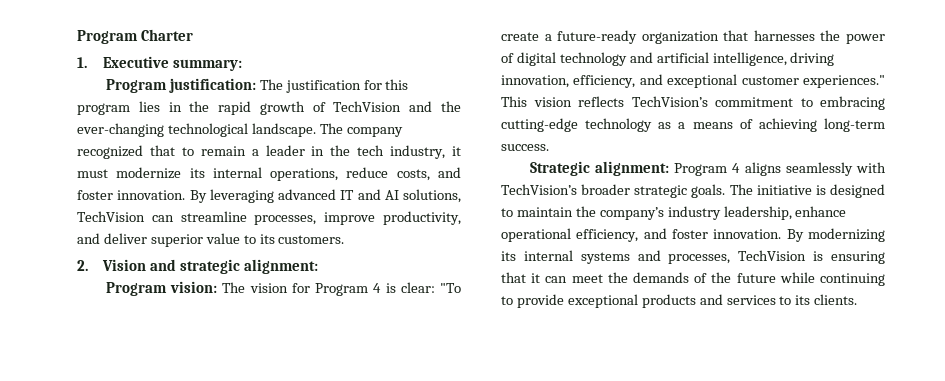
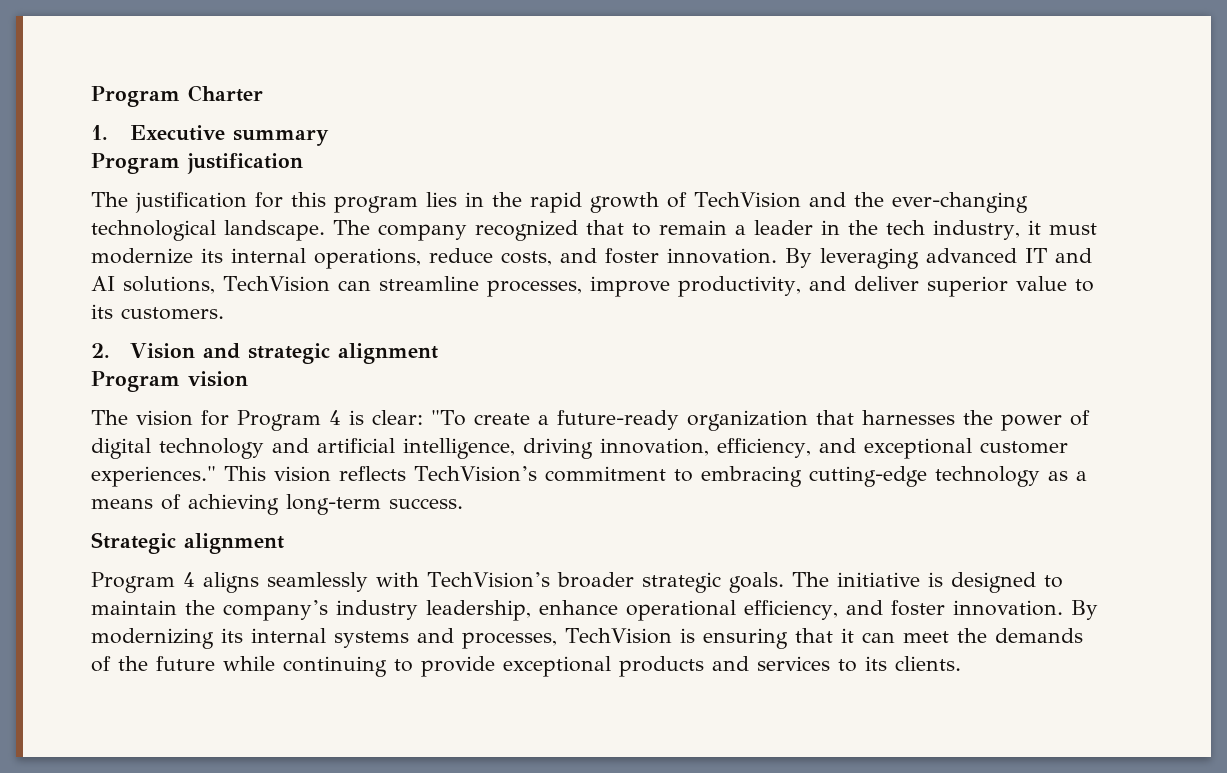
[172,59,242,71] [105,78,256,93] summary: // Program justification: -> [233,129,330,146] [91,153,303,174] summary // Program justification //
[243,259,318,274] [105,281,218,296] alignment: // Program vision: -> [338,343,439,364] [91,371,248,392] alignment // Program vision //
[595,161,670,176] alignment: -> [184,533,284,554] alignment //

